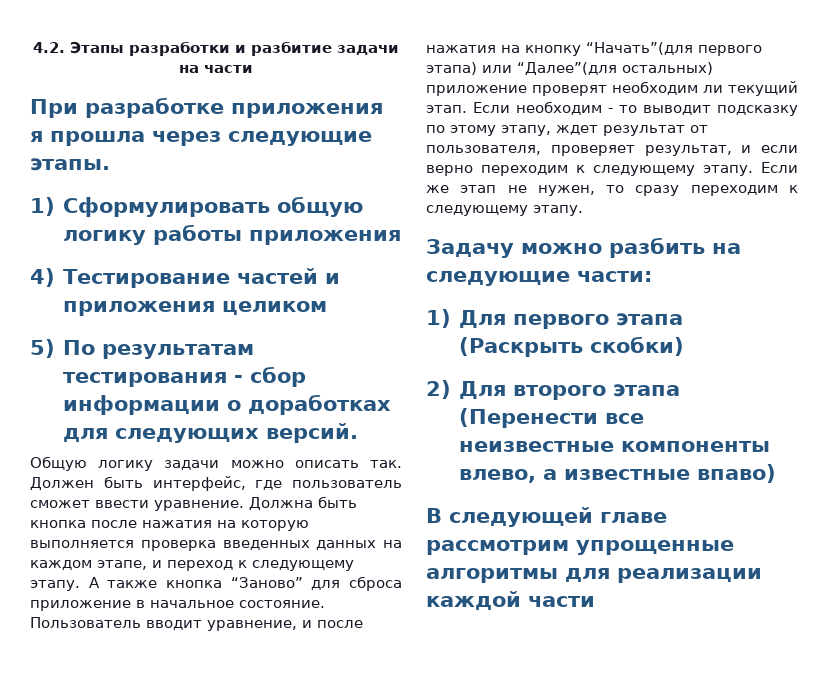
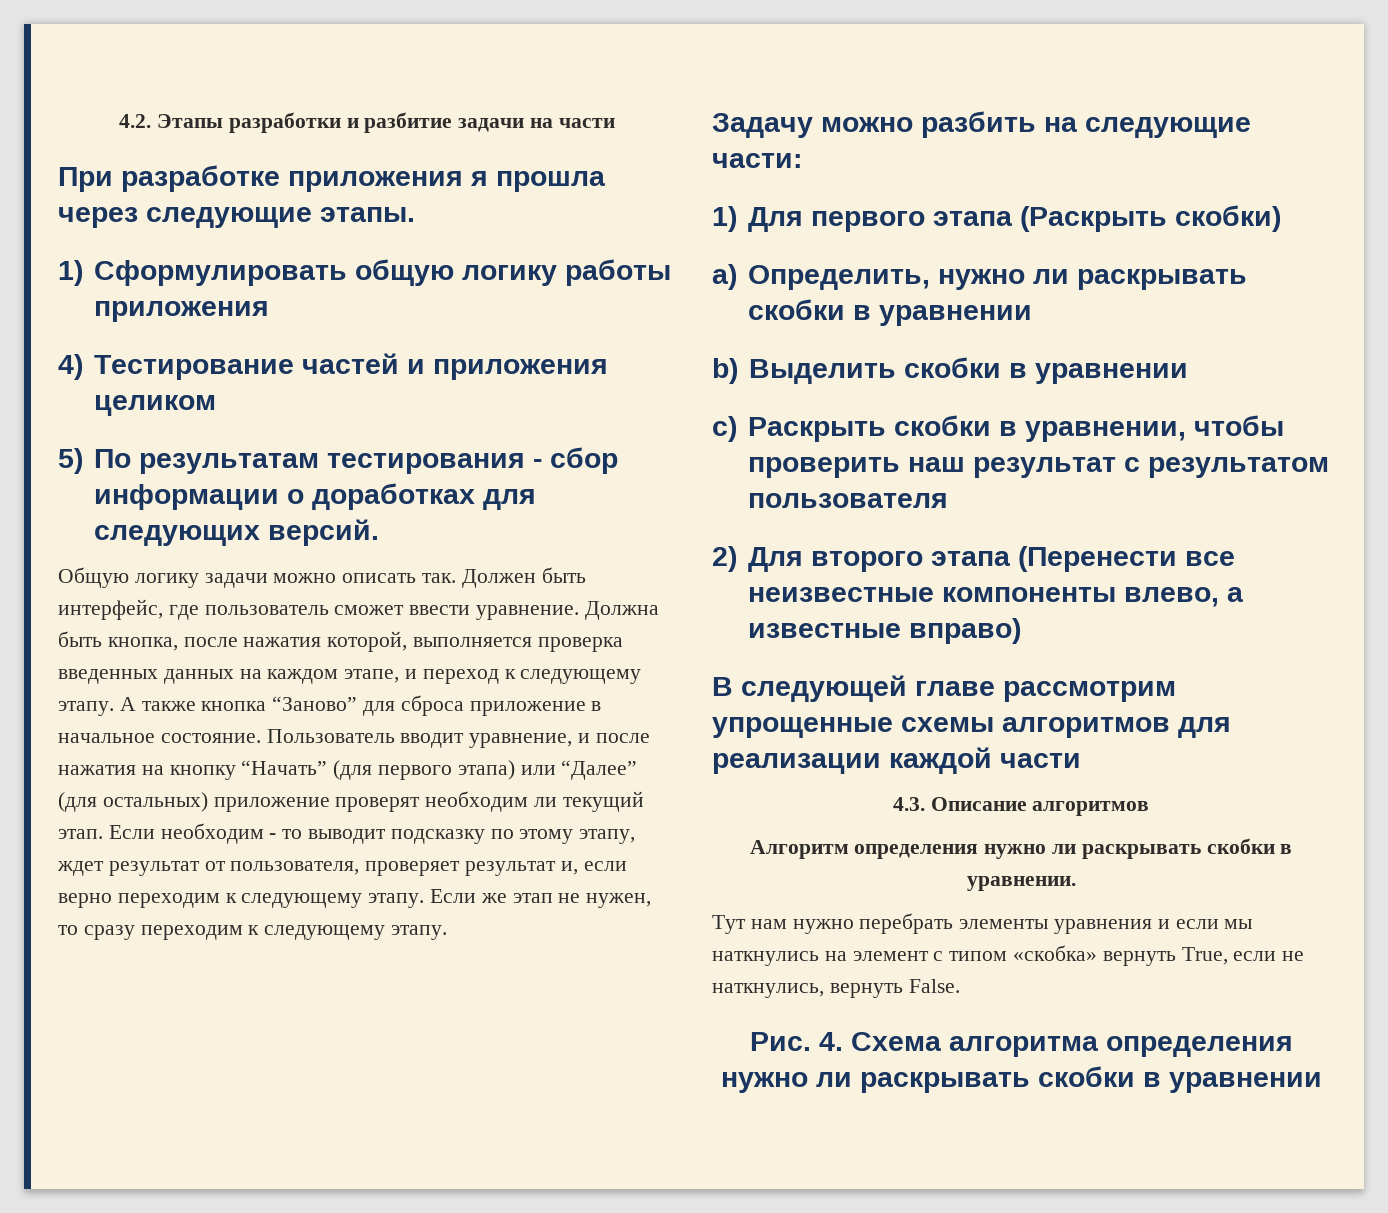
[30,520,309,531] кнопка после нажатия на которую -> [107,631,408,652] кнопка, после нажатия которой,
[586,42,693,55] “Начать”(для -> [241,760,373,780] “Начать” (для
[517,62,617,75] “Далее”(для -> [561,760,638,780] [58,792,97,812] “Далее” (для
[644,145,752,156] результат, и -> [465,861,578,876] результат и,
(684, 346) none -> [712,264,1247,290] [747,299,1032,326] [712,357,1188,384] [712,415,1284,442] [747,457,1329,478] [747,493,948,508] // a) Определить, нужно ли раскрывать скобки в уравнении // b) Выделить скобки в уравнении // c) Раскрыть скобки в уравнении, чтобы проверить наш результат с результатом пользователя
[696,464,776,483] впаво) -> [908,618,1021,644] вправо)
[426,568,558,583] алгоритмы -> [901,717,1170,738] схемы алгоритмов
(595, 601) none -> [892,797,1150,816] [749,838,1293,859] [966,876,1076,891] [712,913,1253,934] [712,945,1305,966] [712,979,960,998] [749,1032,1293,1057] [720,1066,1322,1093] // 4.3. Описание алгоритмов // Алгоритм определения нужно ли раскрывать скобки в уравнении. // Тут нам нужно перебрать элементы уравнения и если мы наткнулись на элемент с типом «скобка» вернуть True, если не наткнулись, вернуть False. // Рис. 4. Схема алгоритма определения нужно ли раскрывать скобки в уравнении

